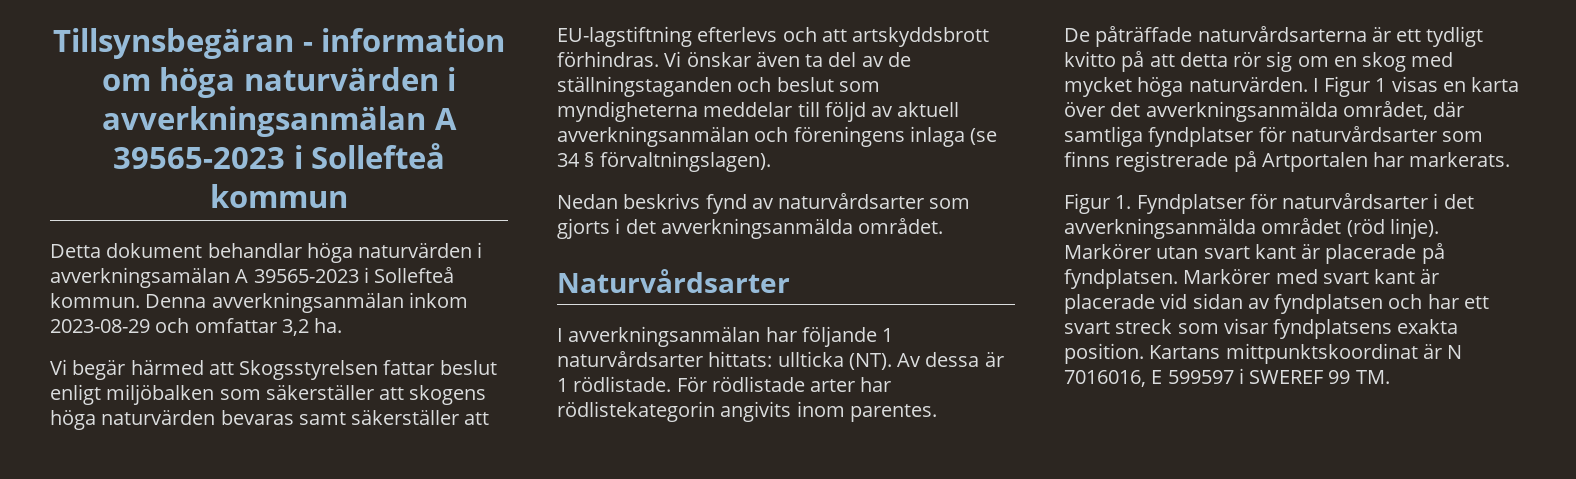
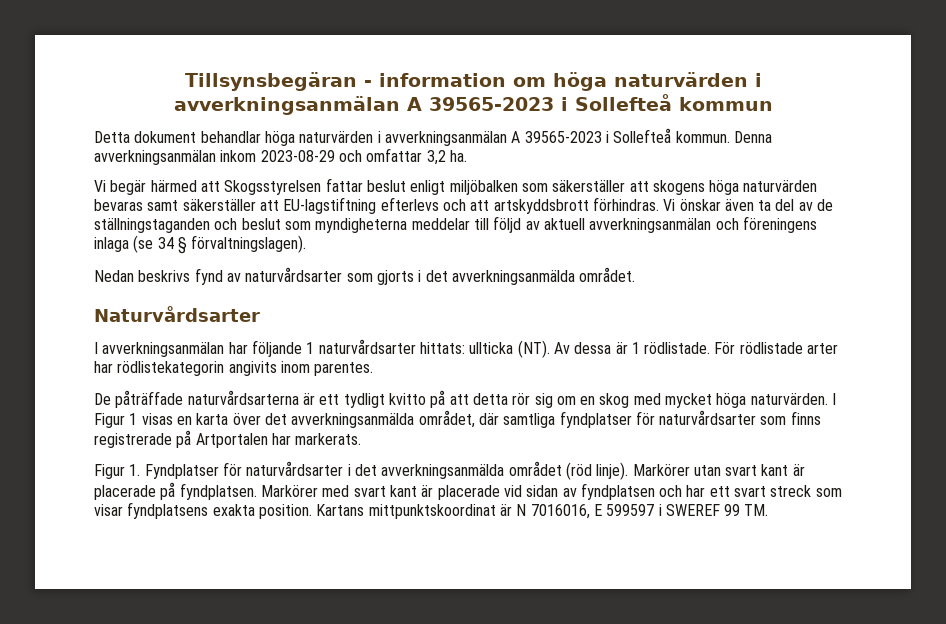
[50,267,230,288] avverkningsamälan -> [384,131,507,146] avverkningsanmälan

